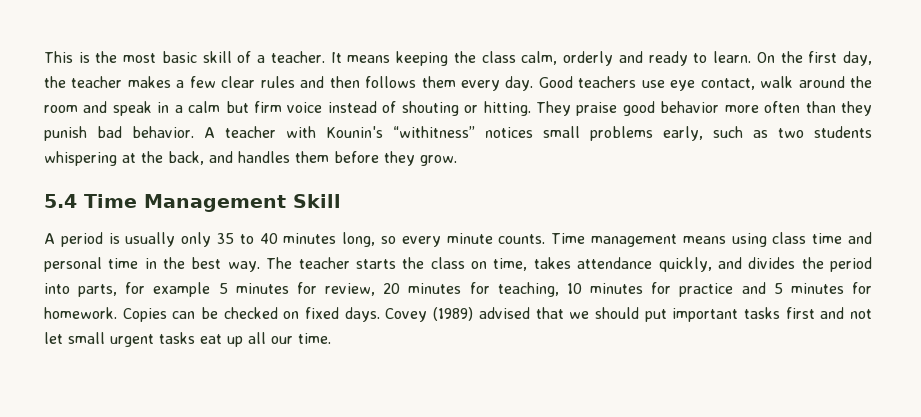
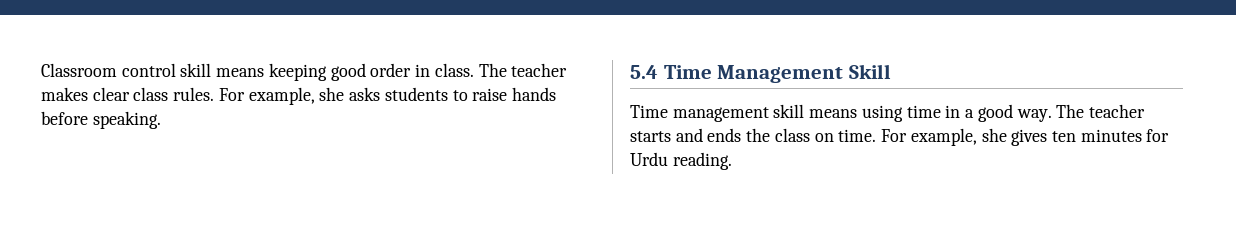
[44,51,873,66] [44,76,873,91] [44,101,873,116] [44,126,872,141] [44,151,457,166] [44,194,341,212] [44,232,546,247] This is the most basic skill of a teacher. It means keeping the class calm, orderly and ready to learn. On the first day, the teacher makes a few clear rules and then follows them every day. Good teachers use eye contact, walk around the room and speak in a calm but firm voice instead of shouting or hitting. They praise good behavior more often than they punish bad behavior. A teacher with Kounin's “withitness” notices small problems early, such as two students whispering at the back, and handles them before they grow. // 5.4 Time Management Skill // A period is usually only 35 to 40 minutes long, so every minute counts. -> [41,63,568,81] [41,87,556,105] [41,111,161,129] [630,64,891,83] Classroom control skill means keeping good order in class. The teacher makes clear class rules. For example, she asks students to raise hands before speaking. // 5.4 Time Management Skill //
(677, 240) none -> [773,104,805,118] skill
[772,232,872,244] [44,257,222,272] class time and personal time in the best -> [906,104,1013,122] time in a good
(396, 264) none -> [675,128,742,142] and ends
[493,257,872,272] [44,282,872,297] [44,307,873,322] [44,332,331,347] time, takes attendance quickly, and divides the period into parts, for example 5 minutes for review, 20 minutes for teaching, 10 minutes for practice and 5 minutes for homework. Copies can be checked on fixed days. Covey (1989) advised that we should put important tasks first and not let small urgent tasks eat up all our time. -> [838,128,1170,146] [630,152,732,170] time. For example, she gives ten minutes for Urdu reading.

